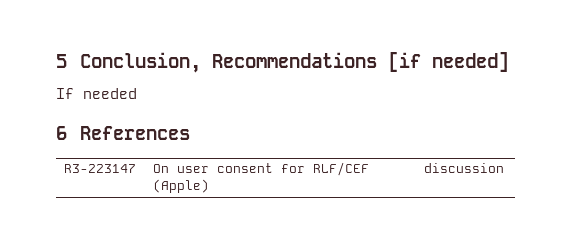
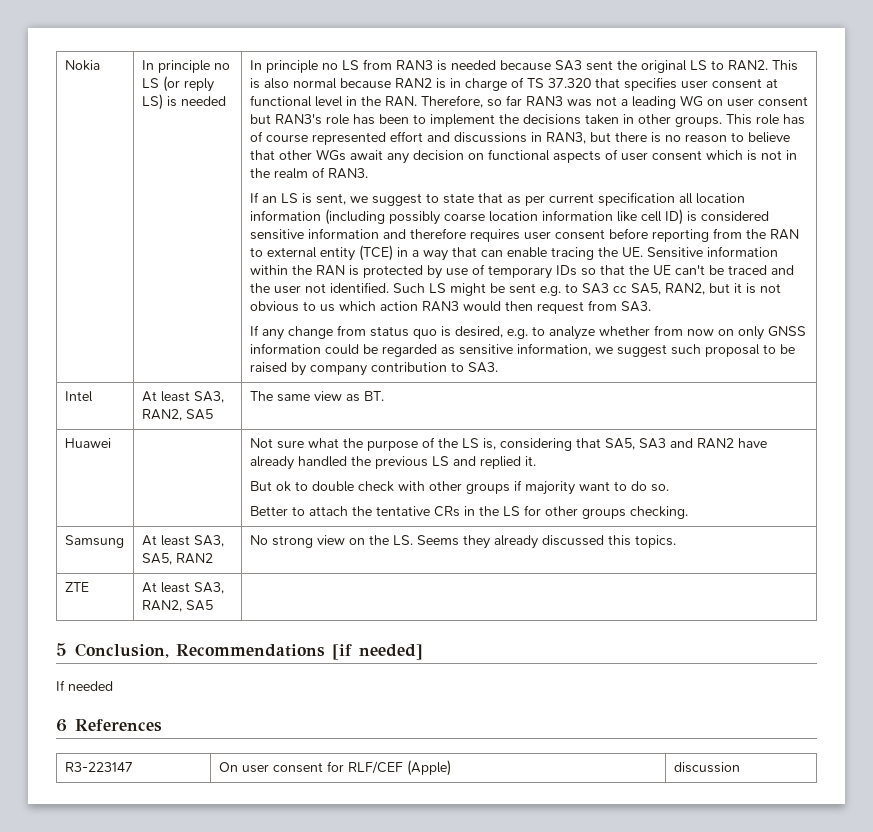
(56, 61) none -> [64,60,100,71] [141,60,230,73] [141,76,214,92] [141,94,226,110] [249,59,798,73] [249,77,778,91] [249,95,808,109] [249,114,805,127] [249,131,790,145] [249,149,797,164] [249,167,368,179] [249,192,745,206] [249,209,769,225] [249,228,799,242] [249,245,778,261] [249,264,794,279] [249,282,781,296] [249,300,651,314] [249,325,806,340] [249,343,795,357] [249,362,498,376] [64,391,93,402] [141,391,224,403] [141,409,213,421] [249,391,384,402] [64,438,111,448] [249,437,767,451] [249,456,536,470] [249,480,669,495] [249,505,688,519] [64,535,124,548] [141,535,224,547] [141,553,213,565] [249,535,676,549] [64,582,89,592] [141,582,224,594] [141,600,213,612] Nokia | In principle no LS (or reply LS) is needed | In principle no LS from RAN3 is needed because SA3 sent the original LS to RAN2. This is also normal because RAN2 is in charge of TS 37.320 that specifies user consent at functional level in the RAN. Therefore, so far RAN3 was not a leading WG on user consent but RAN3's role has been to implement the decisions taken in other groups. This role has of course represented effort and discussions in RAN3, but there is no reason to believe that other WGs await any decision on functional aspects of user consent which is not in the realm of RAN3. // If an LS is sent, we suggest to state that as per current specification all location information (including possibly coarse location information like cell ID) is considered sensitive information and therefore requires user consent before reporting from the RAN to external entity (TCE) in a way that can enable tracing the UE. Sensitive information within the RAN is protected by use of temporary IDs so that the UE can't be traced and the user not identified. Such LS might be sent e.g. to SA3 cc SA5, RAN2, but it is not obvious to us which action RAN3 would then request from SA3. // If any change from status quo is desired, e.g. to analyze whether from now on only GNSS information could be regarded as sensitive information, we suggest such proposal to be raised by company contribution to SA3. // Intel | At least SA3, RAN2, SA5 | The same view as BT. // Huawei | | Not sure what the purpose of the LS is, considering that SA5, SA3 and RAN2 have already handled the previous LS and replied it. // But ok to double check with other groups if majority want to do so. // Better to attach the tentative CRs in the LS for other groups checking. // Samsung | At least SA3, SA5, RAN2 | No strong view on the LS. Seems they already discussed this topics. // ZTE | At least SA3, RAN2, SA5 | //

